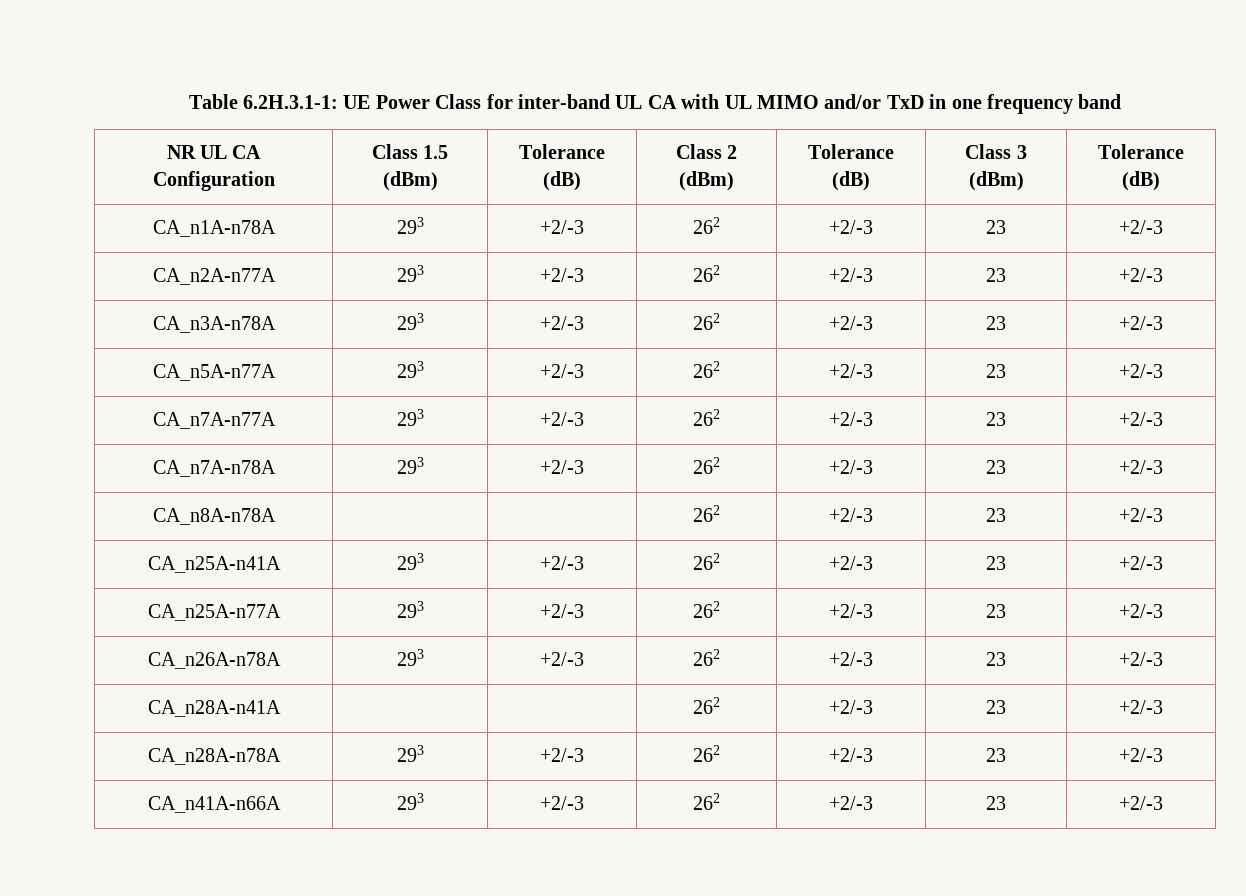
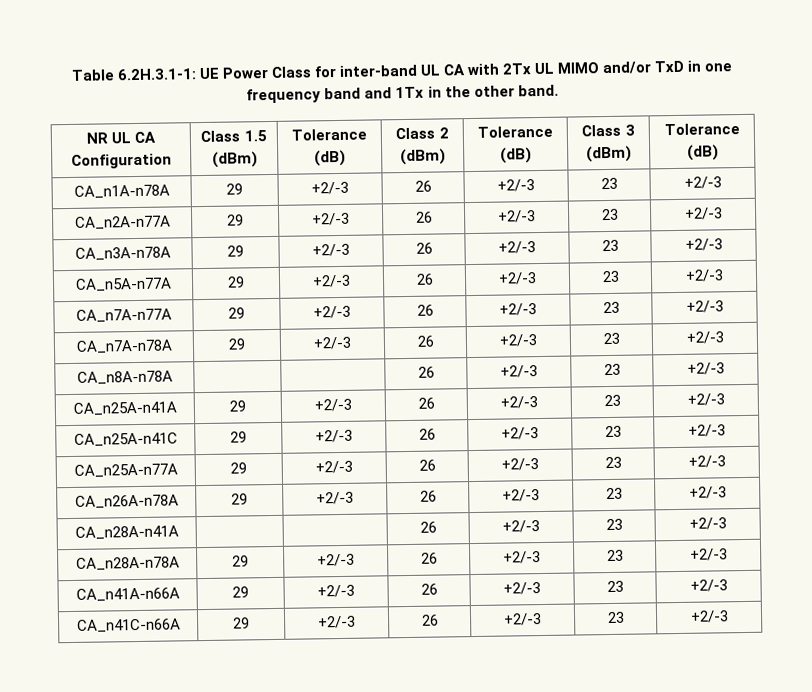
(720, 101) none -> [502,63,532,75] 2Tx
(1122, 101) none -> [364,84,559,99] and 1Tx in the other band.
[396,217,424,234] [540,220,584,234] [693,217,721,234] 293 | +2/-3 | 262 -> [226,183,243,195] [311,181,349,195] [414,180,432,192] 29 | +2/-3 | 26
[396,265,424,282] [540,268,584,282] [693,265,721,282] 293 | +2/-3 | 262 -> [227,214,244,226] [312,212,350,226] [415,211,433,223] 29 | +2/-3 | 26
[396,313,424,330] [540,316,584,330] [693,313,721,330] 293 | +2/-3 | 262 -> [227,245,244,257] [312,243,350,257] [415,242,433,254] 29 | +2/-3 | 26
[396,361,424,378] [540,364,584,378] [693,361,721,378] 293 | +2/-3 | 262 -> [227,276,245,288] [312,274,351,288] [415,273,434,285] 29 | +2/-3 | 26
[396,409,424,426] [540,412,584,426] [693,409,721,426] 293 | +2/-3 | 262 -> [228,307,245,319] [313,305,351,319] [416,304,434,316] 29 | +2/-3 | 26
[396,457,424,474] [540,460,584,474] [693,457,721,474] 293 | +2/-3 | 262 -> [228,338,246,350] [313,336,352,350] [416,335,435,347] 29 | +2/-3 | 26
[693,505,721,522] 262 -> [417,366,435,378] 26
[396,553,424,570] [540,556,584,570] [693,553,721,570] 293 | +2/-3 | 262 -> [229,400,246,412] [314,398,352,412] [417,397,435,409] [500,396,538,409] [603,394,621,407] [686,393,725,406] [73,432,178,447] [230,431,247,443] [315,429,353,443] [418,428,436,440] 29 | +2/-3 | 26 | +2/-3 | 23 | +2/-3 // CA_n25A-n41C | 29 | +2/-3 | 26
[396,601,424,618] [540,604,584,618] [693,601,721,618] 293 | +2/-3 | 262 -> [230,462,247,474] [315,460,353,474] [418,459,436,471] 29 | +2/-3 | 26
[396,649,424,666] [540,652,584,666] [693,649,721,666] 293 | +2/-3 | 262 -> [231,493,248,505] [316,491,354,505] [419,490,437,502] 29 | +2/-3 | 26
[693,697,721,714] 262 -> [419,521,437,533] 26
[396,745,424,762] [540,748,584,762] [693,745,721,762] 293 | +2/-3 | 262 -> [232,555,249,567] [317,553,355,567] [420,552,438,564] 29 | +2/-3 | 26
[396,793,424,810] [540,796,584,810] [693,793,721,810] [829,796,874,810] [986,796,1006,810] [1119,796,1163,810] 293 | +2/-3 | 262 | +2/-3 | 23 | +2/-3 -> [232,586,249,598] [317,584,355,598] [420,583,438,595] [503,582,541,595] [606,580,624,593] [689,579,728,592] [76,618,181,633] [233,617,250,629] [318,615,356,629] [420,614,439,626] [503,613,542,626] [606,611,625,624] [689,610,729,623] 29 | +2/-3 | 26 | +2/-3 | 23 | +2/-3 // CA_n41C-n66A | 29 | +2/-3 | 26 | +2/-3 | 23 | +2/-3

